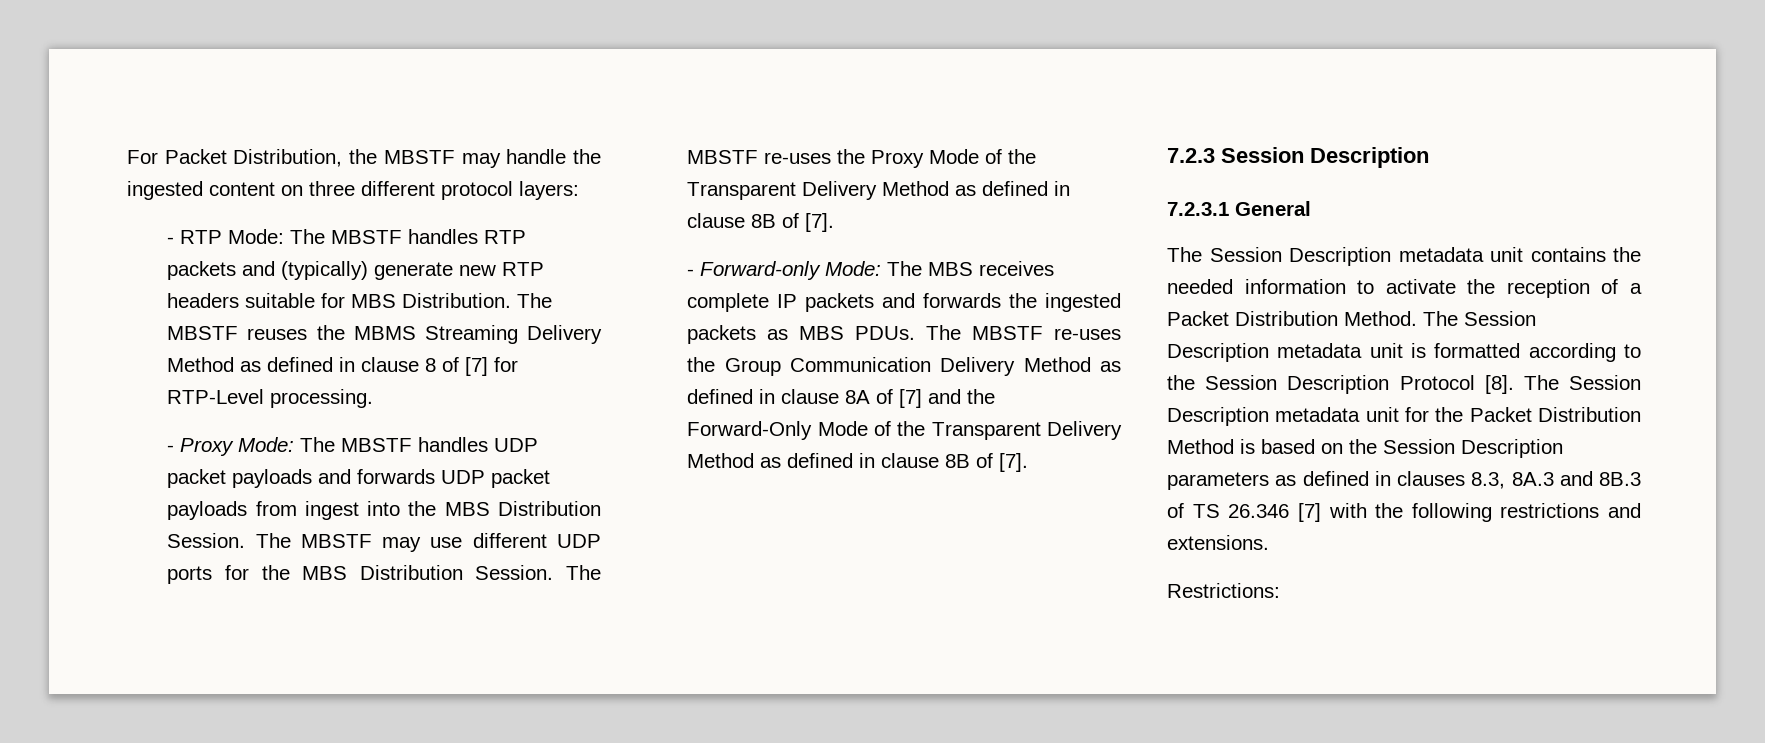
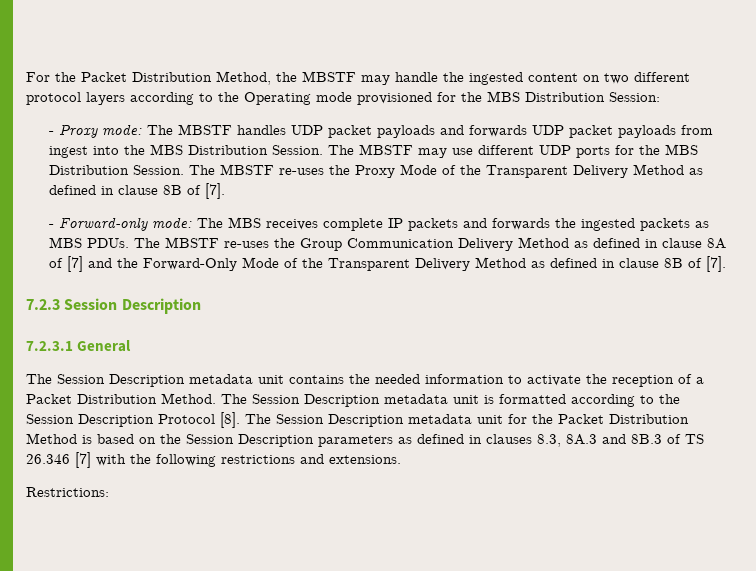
[164,149,343,167] Packet Distribution, -> [55,71,271,85] the Packet Distribution Method,
[309,181,355,196] three -> [604,73,629,84] two
[519,181,579,200] [167,229,527,244] [167,261,545,280] [167,293,553,308] [167,325,602,344] [167,357,519,376] [167,389,374,408] layers: // - RTP Mode: The MBSTF handles RTP packets and (typically) generate new RTP headers suitable for MBS Distribution. The MBSTF reuses the MBMS Streaming Delivery Method as defined in clause 8 of [7] for RTP-Level processing. -> [86,91,660,105] layers according to the Operating mode provisioned for the MBS Distribution Session:
[238,437,295,452] Mode: -> [102,124,143,136] mode:
[825,261,882,276] Mode: -> [152,217,193,229] mode:

